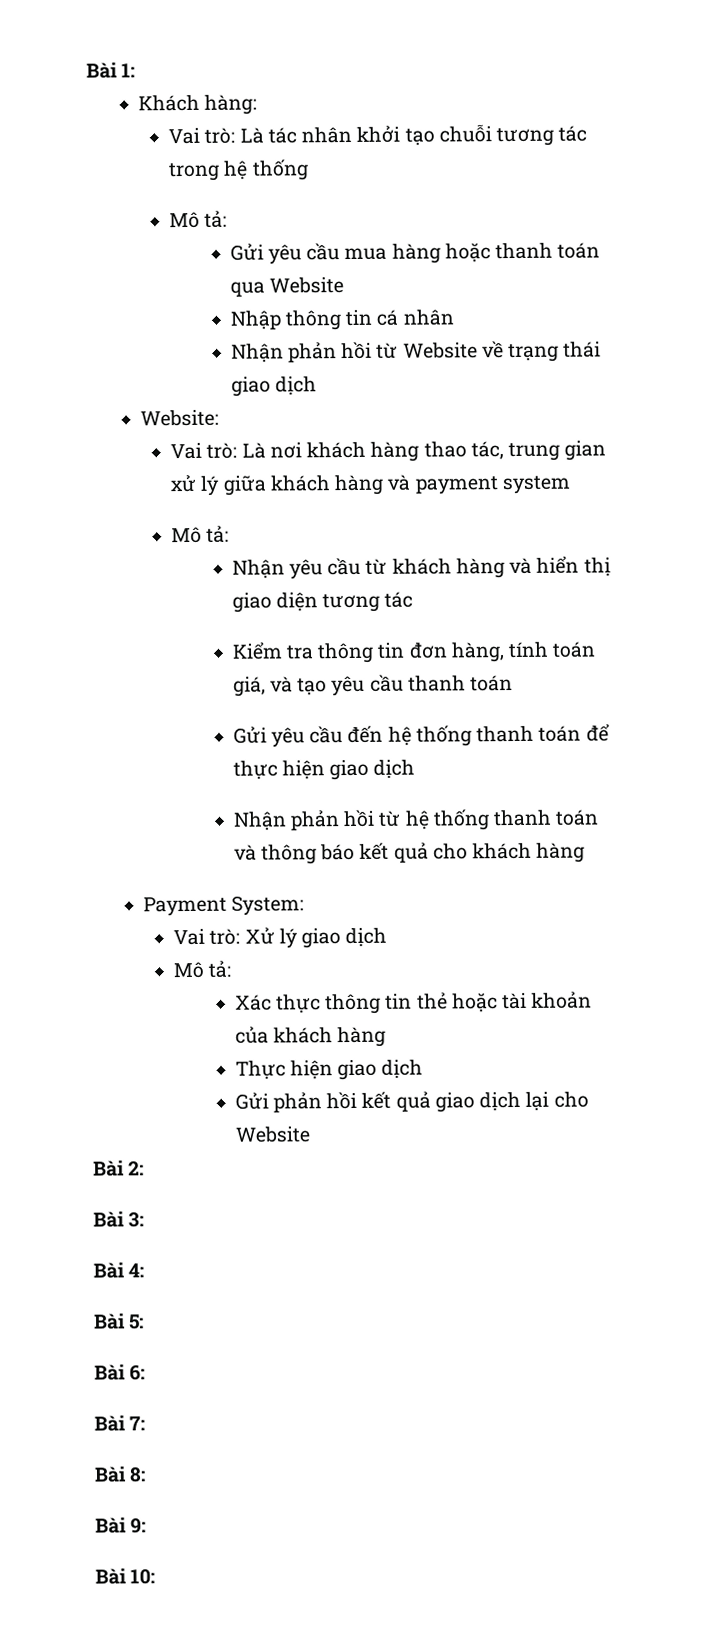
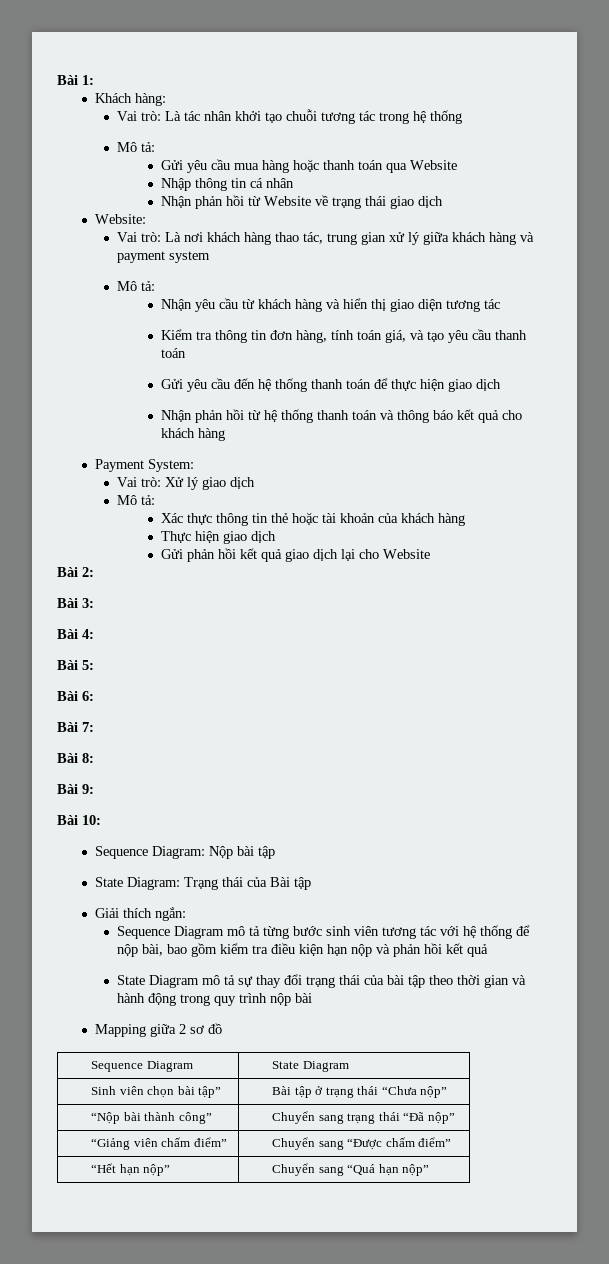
(156, 1576) none -> [94,846,275,859] [94,877,311,890] [94,907,186,921] [117,925,531,939] [117,943,489,957] [117,974,527,988] [117,993,313,1006] [94,1023,222,1037] [91,1061,193,1072] [272,1061,349,1072] [91,1086,222,1098] [272,1086,448,1098] [91,1112,212,1124] [272,1111,455,1124] [91,1137,227,1150] [272,1137,452,1150] [91,1163,171,1176] [272,1163,430,1176] // Sequence Diagram: Nộp bài tập // State Diagram: Trạng thái của Bài tập // Giải thích ngắn: // Sequence Diagram mô tả từng bước sinh viên tương tác với hệ thống để nộp bài, bao gồm kiểm tra điều kiện hạn nộp và phản hồi kết quả // State Diagram mô tả sự thay đổi trạng thái của bài tập theo thời gian và hành động trong quy trình nộp bài // Mapping giữa 2 sơ đồ // Sequence Diagram | State Diagram // Sinh viên chọn bài tập” | Bài tập ở trạng thái “Chưa nộp” // “Nộp bài thành công” | Chuyển sang trạng thái “Đã nộp” // “Giảng viên chấm điểm” | Chuyển sang “Được chấm điểm” // “Hết hạn nộp” | Chuyển sang “Quá hạn nộp”

